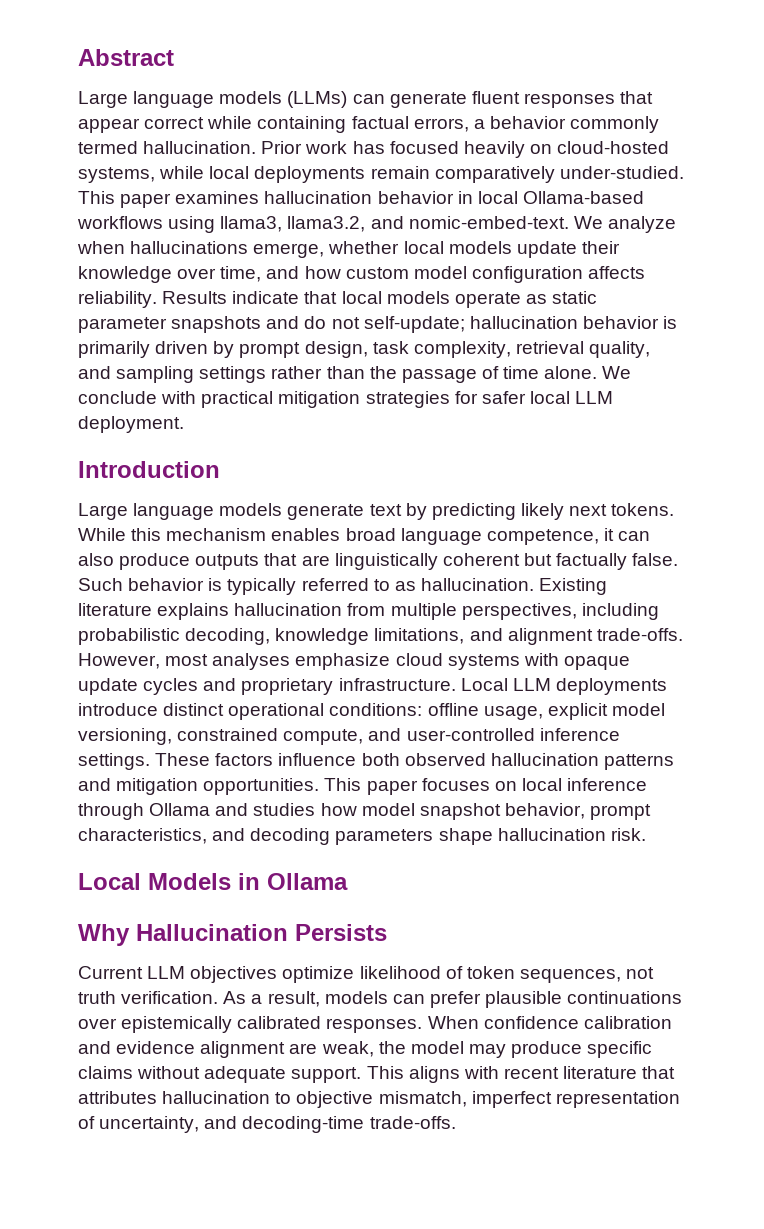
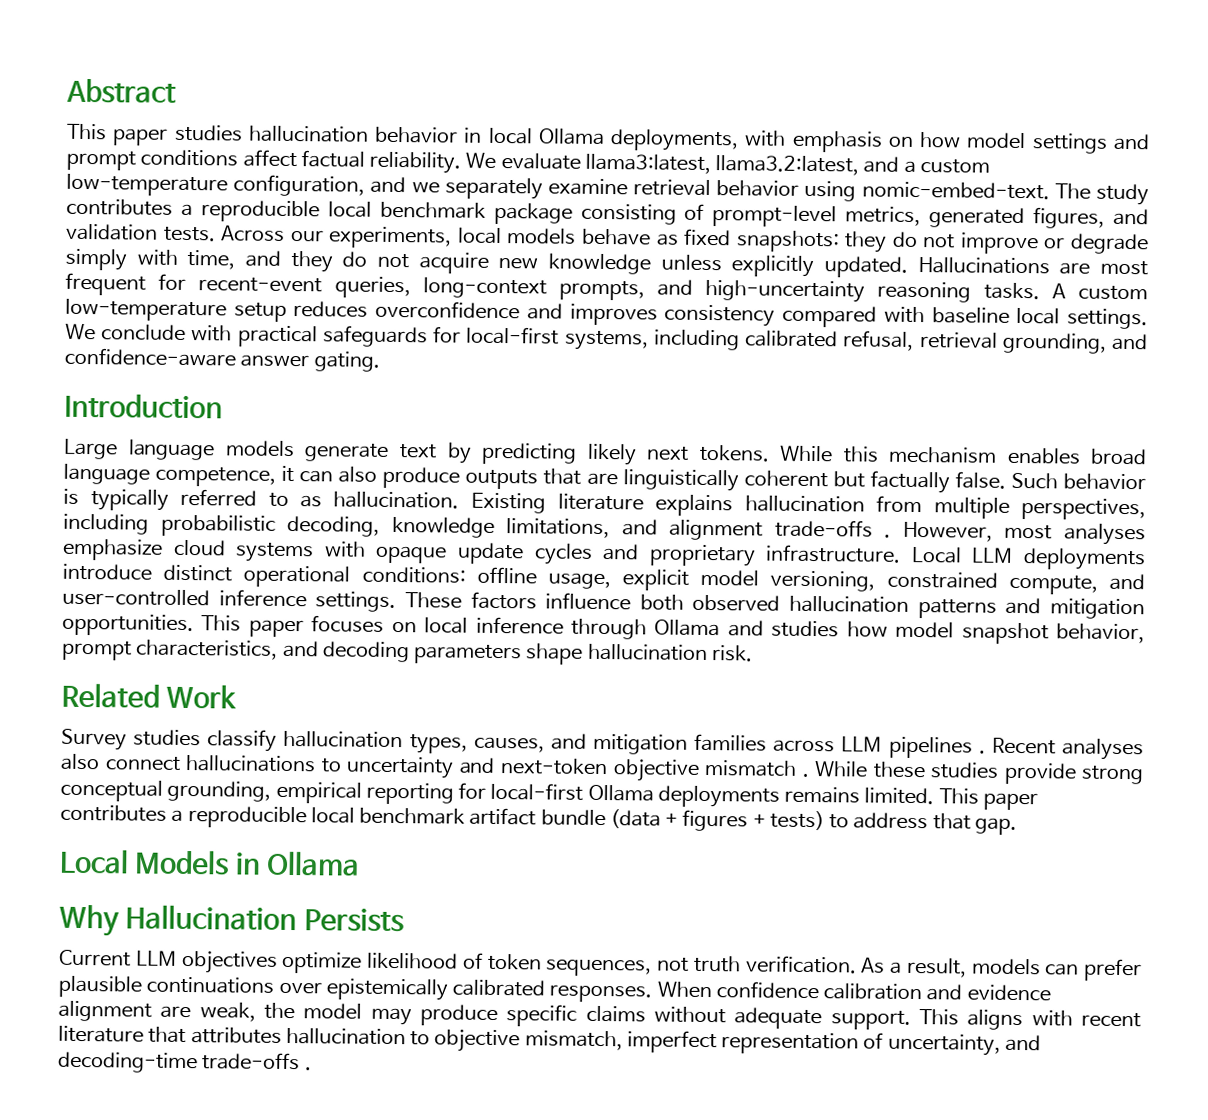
[78,91,654,108] [78,116,660,133] [78,141,670,158] [78,166,684,183] [78,191,260,208] Large language models (LLMs) can generate fluent responses that appear correct while containing factual errors, a behavior commonly termed hallucination. Prior work has focused heavily on cloud-hosted systems, while local deployments remain comparatively under-studied. This paper examines -> [67,123,243,146] This paper studies
[522,191,644,204] [77,216,676,233] [77,241,620,258] [78,266,646,283] [78,291,598,308] [78,316,678,333] [78,341,651,358] [78,366,632,383] [78,391,614,408] [78,416,184,433] Ollama-based workflows using llama3, llama3.2, and nomic-embed-text. We analyze when hallucinations emerge, whether local models update their knowledge over time, and how custom model configuration affects reliability. Results indicate that local models operate as static parameter snapshots and do not self-update; hallucination behavior is primarily driven by prompt design, task complexity, retrieval quality, and sampling settings rather than the passage of time alone. We conclude with practical mitigation strategies for safer local LLM deployment. -> [537,128,1151,154] [66,149,990,176] [66,173,1150,206] [66,198,1150,229] [66,223,1149,255] [65,248,1148,278] [65,272,1148,303] [65,298,1148,330] [65,323,1149,354] [64,347,380,372] Ollama deployments, with emphasis on how model settings and prompt conditions affect factual reliability. We evaluate llama3:latest, llama3.2:latest, and a custom low-temperature configuration, and we separately examine retrieval behavior using nomic-embed-text. The study contributes a reproducible local benchmark package consisting of prompt-level metrics, generated figures, and validation tests. Across our experiments, local models behave as fixed snapshots: they do not improve or degrade simply with time, and they do not acquire new knowledge unless explicitly updated. Hallucinations are most frequent for recent-event queries, long-context prompts, and high-uncertainty reasoning tasks. A custom low-temperature setup reduces overconfidence and improves consistency compared with baseline local settings. We conclude with practical safeguards for local-first systems, including calibrated refusal, retrieval grounding, and confidence-aware answer gating.
[596,628,683,641] trade-offs. -> [774,519,892,538] trade-offs .
(646, 834) none -> [61,682,238,709] [61,728,1145,761] [60,753,1144,785] [60,779,1038,811] [60,804,1017,835] // Related Work // Survey studies classify hallucination types, causes, and mitigation families across LLM pipelines . Recent analyses also connect hallucinations to uncertainty and next-token objective mismatch . While these studies provide strong conceptual grounding, empirical reporting for local-first Ollama deployments remains limited. This paper contributes a reproducible local benchmark artifact bundle (data + figures + tests) to address that gap.
[369,1116,456,1129] trade-offs. -> [202,1052,312,1071] trade-offs .

